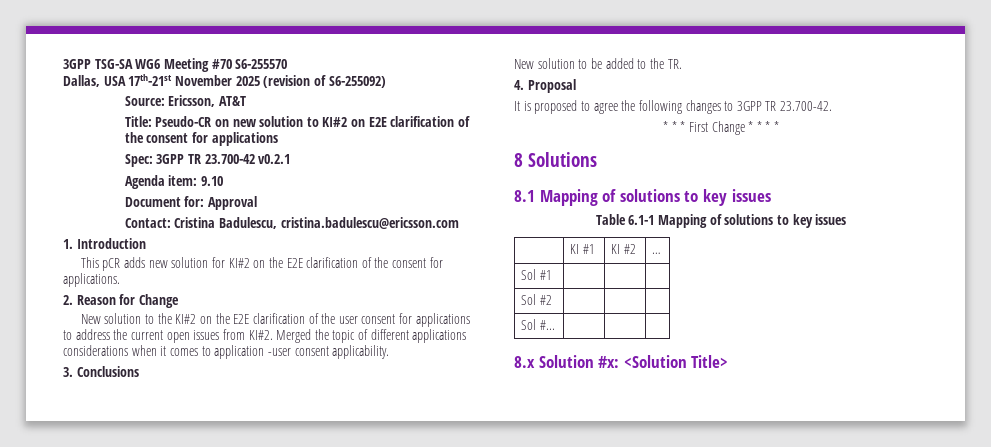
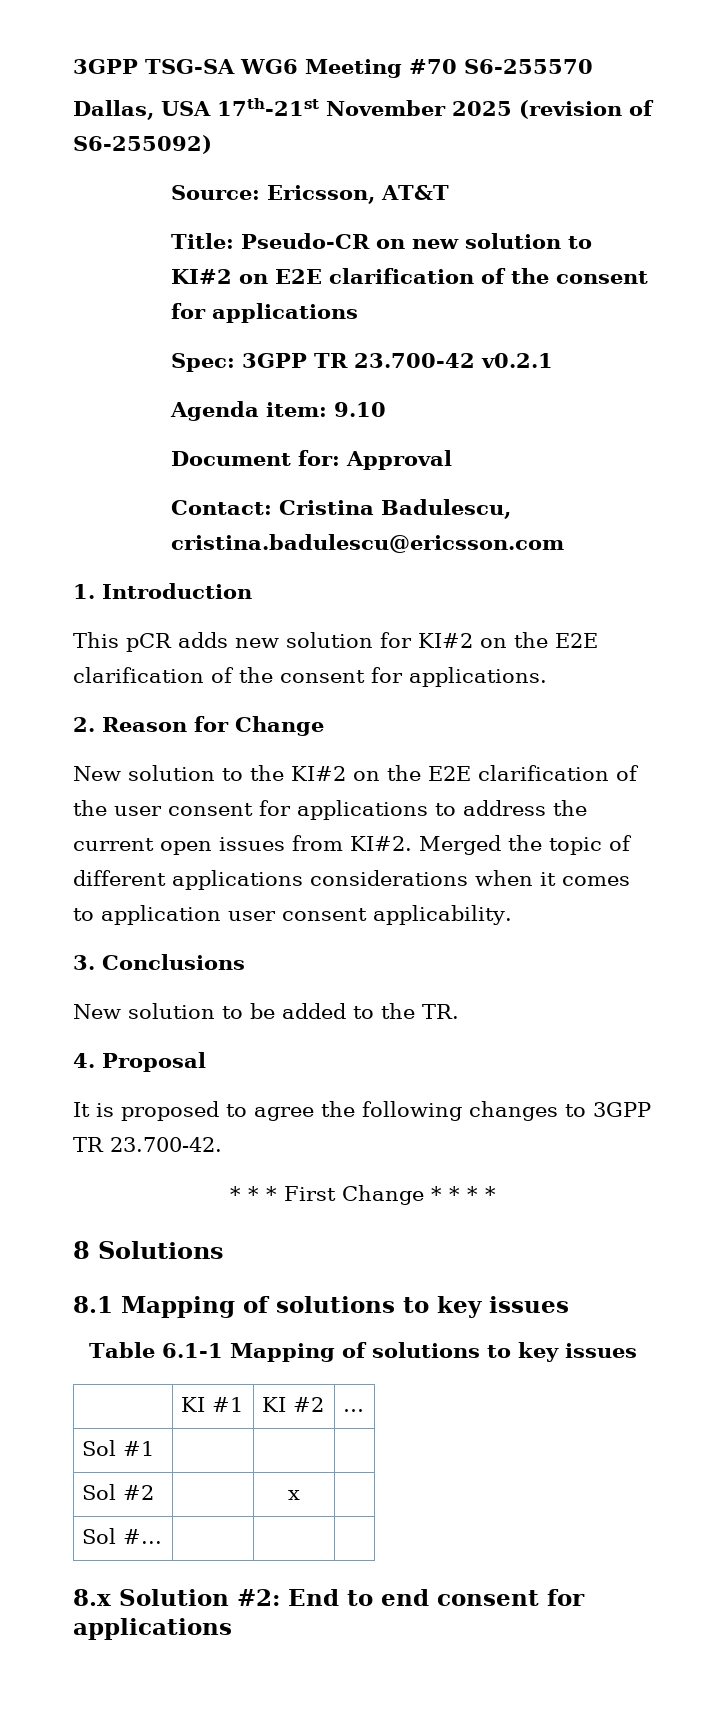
[267,348,291,356] -user -> [228,911,276,921] user
(552, 300) none -> [288,1490,300,1500] x
[598,355,729,368] #x: <Solution Title> -> [237,1589,585,1606] [73,1618,232,1640] #2: End to end consent for applications

